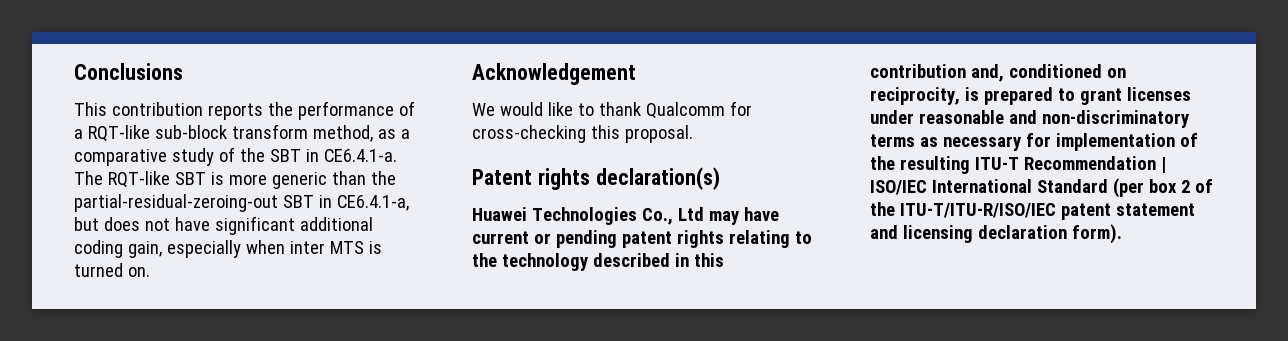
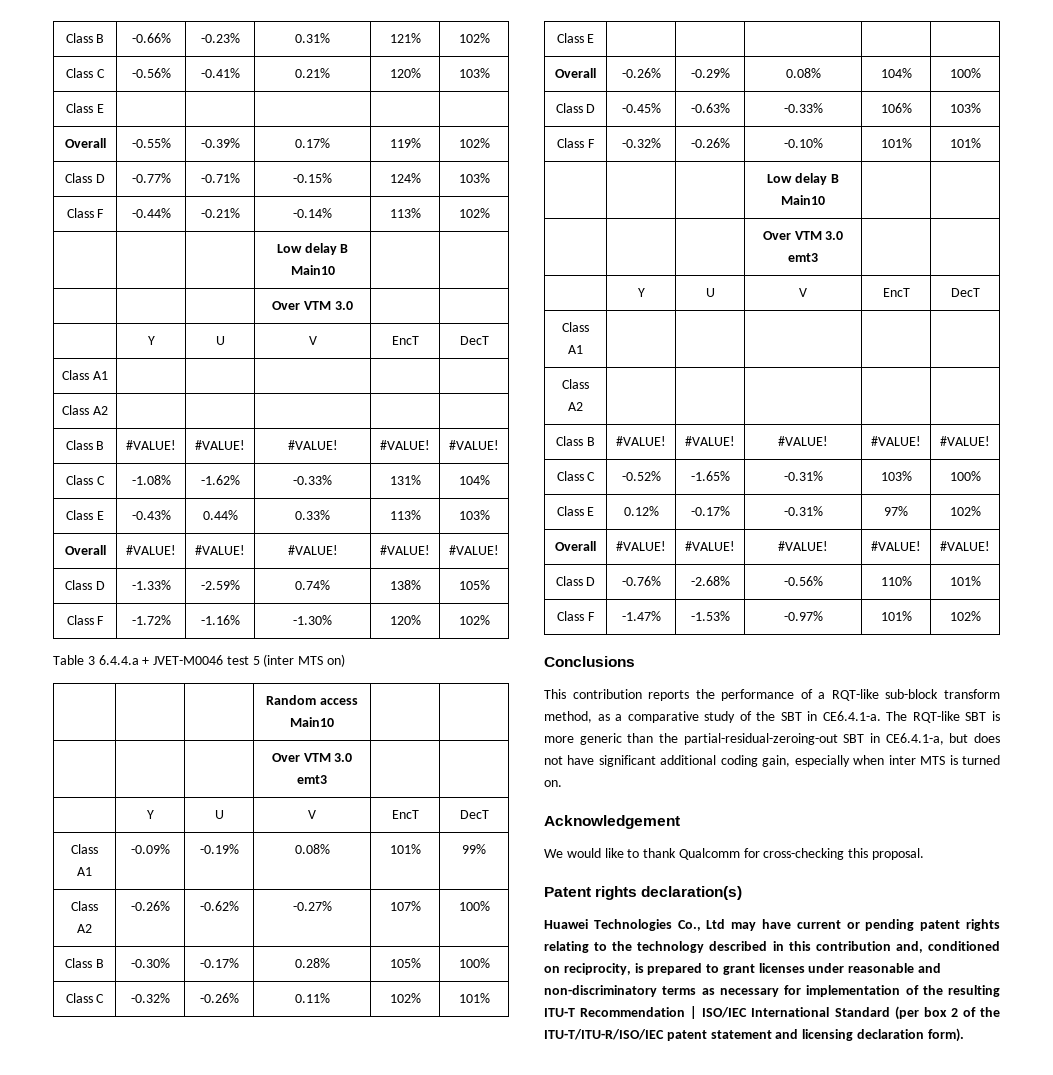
(74, 71) none -> [65,33,105,43] [131,33,171,43] [200,33,240,43] [295,33,330,43] [389,33,421,43] [458,33,490,43] [66,68,105,78] [131,68,171,78] [200,68,240,78] [295,68,330,78] [389,68,421,78] [458,68,490,78] [66,103,104,113] [64,138,106,148] [131,138,171,148] [200,138,240,148] [295,138,330,148] [389,138,421,148] [458,138,490,148] [65,173,105,183] [131,173,171,183] [200,173,240,183] [293,173,332,183] [389,173,421,183] [458,173,490,183] [66,208,105,218] [131,208,171,218] [200,208,240,218] [293,208,332,218] [389,208,421,218] [458,208,490,218] [276,243,349,255] [290,265,335,275] [272,301,353,310] [147,336,155,345] [215,336,225,345] [308,336,317,345] [391,336,419,345] [459,336,489,345] [62,370,108,380] [62,405,108,415] [65,440,105,450] [126,440,176,450] [195,440,245,450] [287,440,338,450] [380,440,430,450] [449,440,499,450] [66,475,105,485] [131,475,171,485] [200,475,240,485] [293,475,332,485] [389,475,421,485] [458,475,490,485] [66,510,104,520] [131,510,171,520] [202,510,238,520] [295,510,330,520] [389,510,421,520] [458,510,490,520] [64,545,106,555] [126,545,176,555] [195,545,245,555] [287,545,338,555] [380,545,430,555] [449,545,499,555] [65,580,105,590] [131,580,171,590] [200,580,240,590] [295,580,330,590] [389,580,421,590] [458,580,490,590] [66,615,105,625] [131,615,171,625] [200,615,240,625] [293,615,332,625] [389,615,421,625] [458,615,490,625] [53,654,346,667] [266,695,358,705] [290,717,334,727] [271,753,353,762] [297,775,327,784] [146,810,154,819] [214,810,224,819] [308,810,316,819] [391,810,419,819] [459,810,489,819] [71,844,98,854] [77,867,92,876] [130,844,170,854] [199,844,239,854] [294,844,330,854] [389,844,421,854] [462,844,486,854] [71,901,98,911] [77,924,92,933] [130,901,170,911] [199,901,239,911] [292,901,332,911] [389,901,421,911] [458,901,490,911] [65,958,104,968] [130,958,170,968] [199,958,239,968] [294,958,330,968] [389,958,421,968] [458,958,490,968] [65,993,105,1003] [130,993,170,1003] [199,993,239,1003] [294,993,330,1003] [389,993,421,1003] [458,993,490,1003] [556,33,595,43] [555,68,596,78] [621,68,661,78] [690,68,730,78] [785,68,821,78] [880,68,912,78] [949,68,981,78] [555,103,596,113] [621,103,661,113] [690,103,730,113] [783,103,823,113] [880,103,912,113] [949,103,981,113] [557,138,595,148] [621,138,661,148] [690,138,730,148] [783,138,823,148] [880,138,912,148] [949,138,981,148] [767,173,839,185] [781,195,825,205] [762,231,844,240] [788,253,818,262] [637,288,645,297] [705,288,715,297] [799,288,807,297] [882,288,910,297] [950,288,980,297] [562,322,589,332] [568,345,583,354] [562,379,589,389] [568,402,583,411] [556,436,595,446] [616,436,666,446] [685,436,735,446] [778,436,828,446] [871,436,921,446] [940,436,990,446] [556,471,596,481] [621,471,661,481] [690,471,730,481] [783,471,823,481] [880,471,912,481] [949,471,981,481] [556,506,595,516] [623,506,659,516] [690,506,730,516] [783,506,823,516] [884,506,908,516] [949,506,981,516] [555,541,596,551] [616,541,666,551] [685,541,735,551] [778,541,828,551] [871,541,921,551] [940,541,990,551] [555,576,596,586] [621,576,661,586] [690,576,730,586] [783,576,823,586] [880,576,912,586] [949,576,981,586] [557,611,595,621] [621,611,661,621] [690,611,730,621] [783,611,823,621] [880,611,912,621] [949,611,981,621] Class B | -0.66% | -0.23% | 0.31% | 121% | 102% // Class C | -0.56% | -0.41% | 0.21% | 120% | 103% // Class E | | | | | // Overall | -0.55% | -0.39% | 0.17% | 119% | 102% // Class D | -0.77% | -0.71% | -0.15% | 124% | 103% // Class F | -0.44% | -0.21% | -0.14% | 113% | 102% // | | | Low delay B Main10 | | // | | | Over VTM 3.0 | | // | Y | U | V | EncT | DecT // Class A1 | | | | | // Class A2 | | | | | // Class B | #VALUE! | #VALUE! | #VALUE! | #VALUE! | #VALUE! // Class C | -1.08% | -1.62% | -0.33% | 131% | 104% // Class E | -0.43% | 0.44% | 0.33% | 113% | 103% // Overall | #VALUE! | #VALUE! | #VALUE! | #VALUE! | #VALUE! // Class D | -1.33% | -2.59% | 0.74% | 138% | 105% // Class F | -1.72% | -1.16% | -1.30% | 120% | 102% // Table 3 6.4.4.a + JVET-M0046 test 5 (inter MTS on) // | | | Random access Main10 | | // | | | Over VTM 3.0 emt3 | | // | Y | U | V | EncT | DecT // Class A1 | -0.09% | -0.19% | 0.08% | 101% | 99% // Class A2 | -0.26% | -0.62% | -0.27% | 107% | 100% // Class B | -0.30% | -0.17% | 0.28% | 105% | 100% // Class C | -0.32% | -0.26% | 0.11% | 102% | 101% // Class E | | | | | // Overall | -0.26% | -0.29% | 0.08% | 104% | 100% // Class D | -0.45% | -0.63% | -0.33% | 106% | 103% // Class F | -0.32% | -0.26% | -0.10% | 101% | 101% // | | | Low delay B Main10 | | // | | | Over VTM 3.0 emt3 | | // | Y | U | V | EncT | DecT // Class A1 | | | | | // Class A2 | | | | | // Class B | #VALUE! | #VALUE! | #VALUE! | #VALUE! | #VALUE! // Class C | -0.52% | -1.65% | -0.31% | 103% | 100% // Class E | 0.12% | -0.17% | -0.31% | 97% | 102% // Overall | #VALUE! | #VALUE! | #VALUE! | #VALUE! | #VALUE! // Class D | -0.76% | -2.68% | -0.56% | 110% | 101% // Class F | -1.47% | -1.53% | -0.97% | 101% | 102% //

